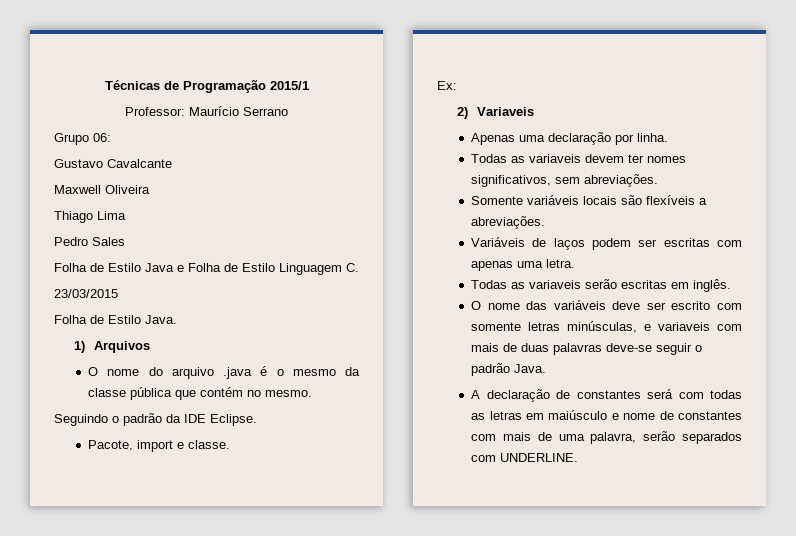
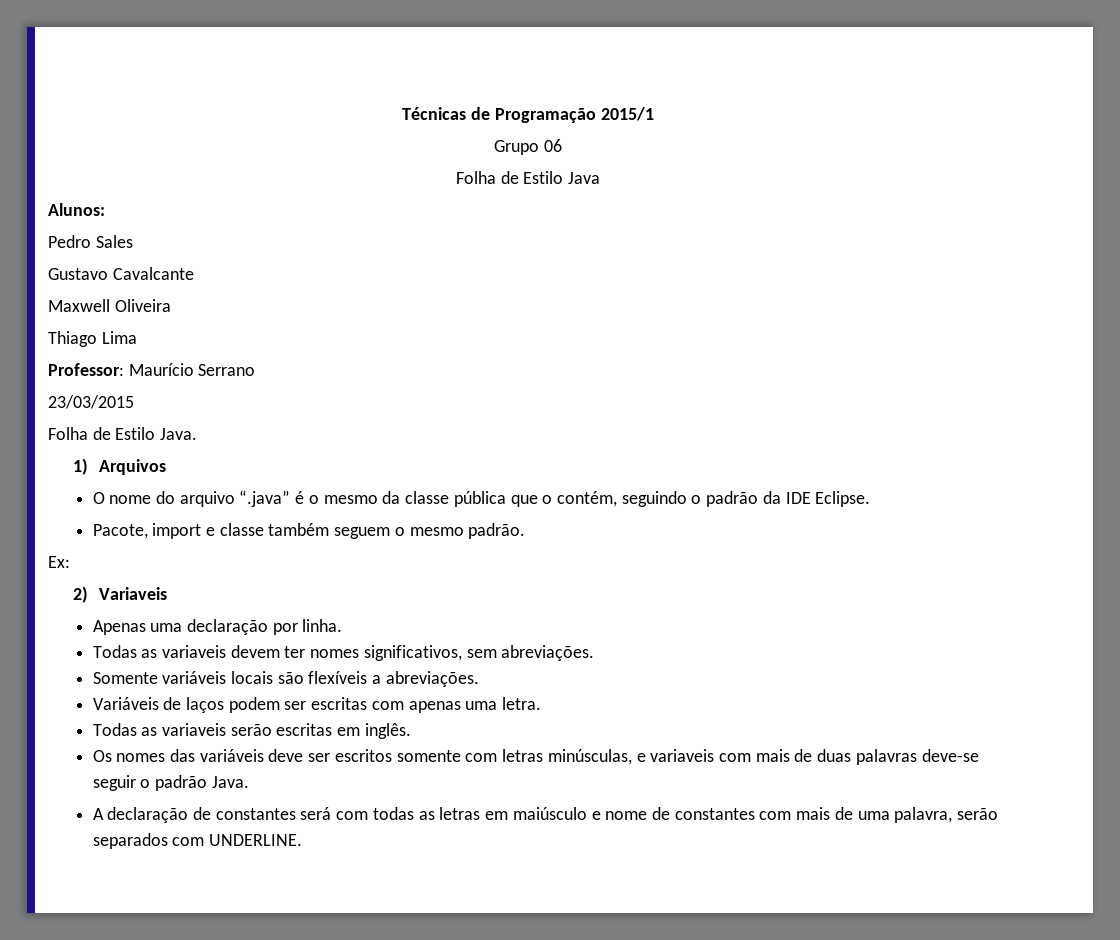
[125,106,288,116] [54,133,111,145] Professor: Maurício Serrano // Grupo 06: -> [494,139,562,155] [455,171,601,184] [48,203,105,216] [48,235,133,248] Grupo 06 // Folha de Estilo Java // Alunos: // Pedro Sales
[54,237,125,246] [54,263,359,275] Pedro Sales // Folha de Estilo Java e Folha de Estilo Linguagem C. -> [48,363,256,376] Professor: Maurício Serrano
[223,367,253,379] .java -> [239,490,291,507] “.java”
[200,387,313,397] [54,414,108,426] contém no mesmo. // Seguindo -> [542,491,687,507] o contém, seguindo
[188,440,231,449] classe. -> [219,523,526,539] classe também seguem o mesmo padrão.
[471,301,520,310] O nome -> [92,750,166,762] Os nomes
[671,301,742,310] [471,322,522,331] escrito com somente -> [334,749,498,762] escritos somente com

